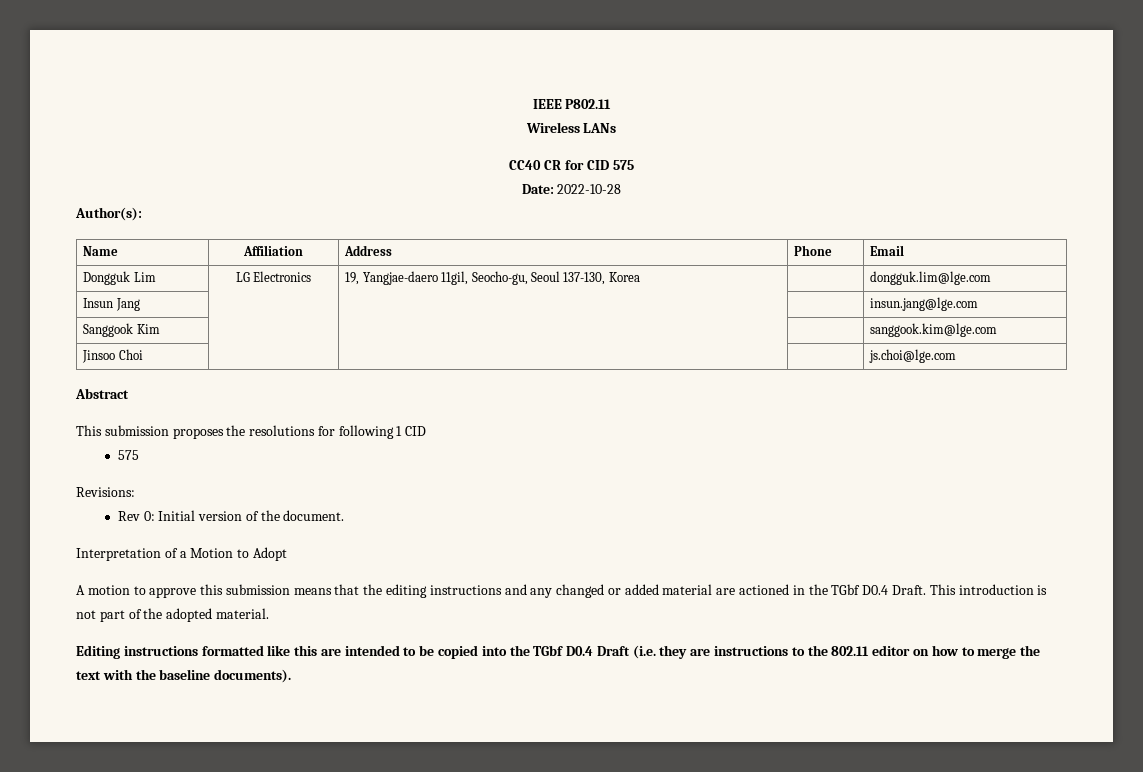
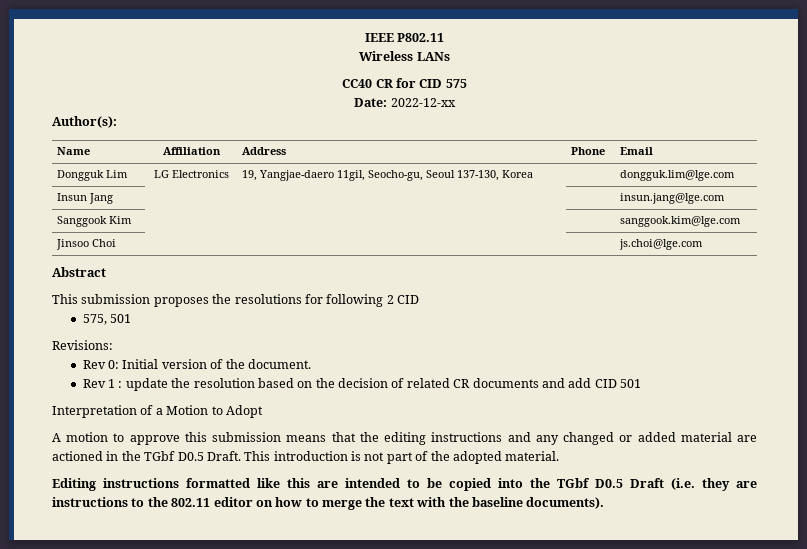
[557,184,622,194] 2022-10-28 -> [390,98,456,107] 2022-12-xx
[396,426,403,436] 1 -> [386,295,394,304] 2
[117,450,139,460] 575 -> [82,314,132,325] 575, 501
(345, 515) none -> [82,378,642,391] // Rev 1 : update the resolution based on the decision of related CR documents and add CID 501
[862,585,889,595] D0.4 -> [177,452,204,461] D0.5
[566,646,594,656] D0.4 -> [595,479,623,488] D0.5

